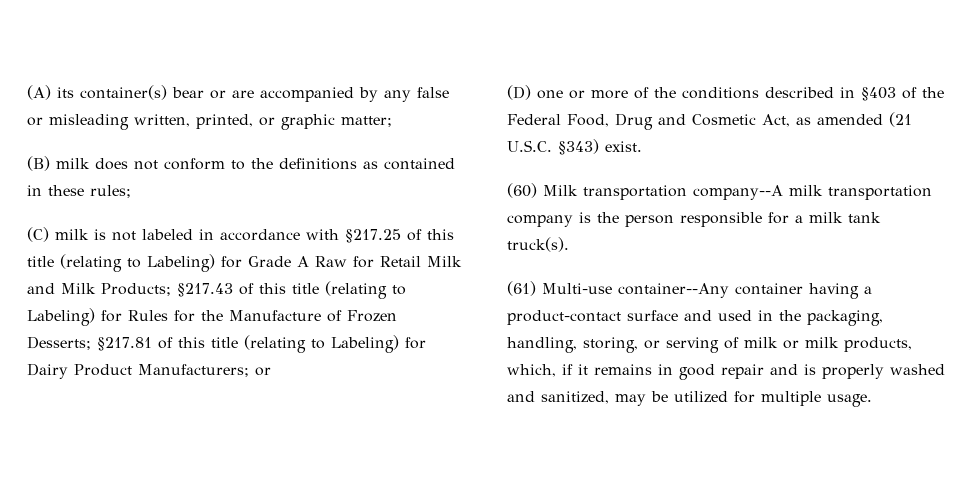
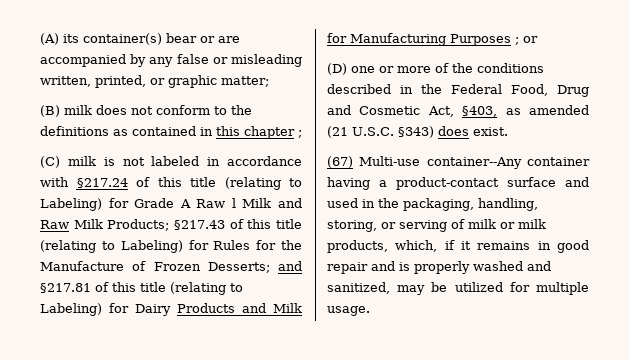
[48,185,131,198] these rules; -> [216,126,302,139] this chapter ;
[345,229,401,243] §217.25 -> [76,178,128,188] §217.24
[353,256,421,268] for Retail -> [231,198,236,208] l
(55, 288) none -> [40,220,69,229] Raw
(91, 343) none -> [278,261,302,271] and
[74,364,249,377] Product Manufacturers; -> [177,303,302,313] [327,33,519,46] Products and Milk for Manufacturing Purposes ;
[861,87,917,101] §403 of -> (413, 89) none
(790, 120) none -> [462,106,498,117] §403,
(599, 147) none -> [437,126,469,136] does
[507,183,932,200] [507,212,881,227] [507,237,569,252] [507,281,536,296] (60) Milk transportation company--A milk transportation company is the person responsible for a milk tank truck(s). // (61) -> [327,156,353,168] (67)

